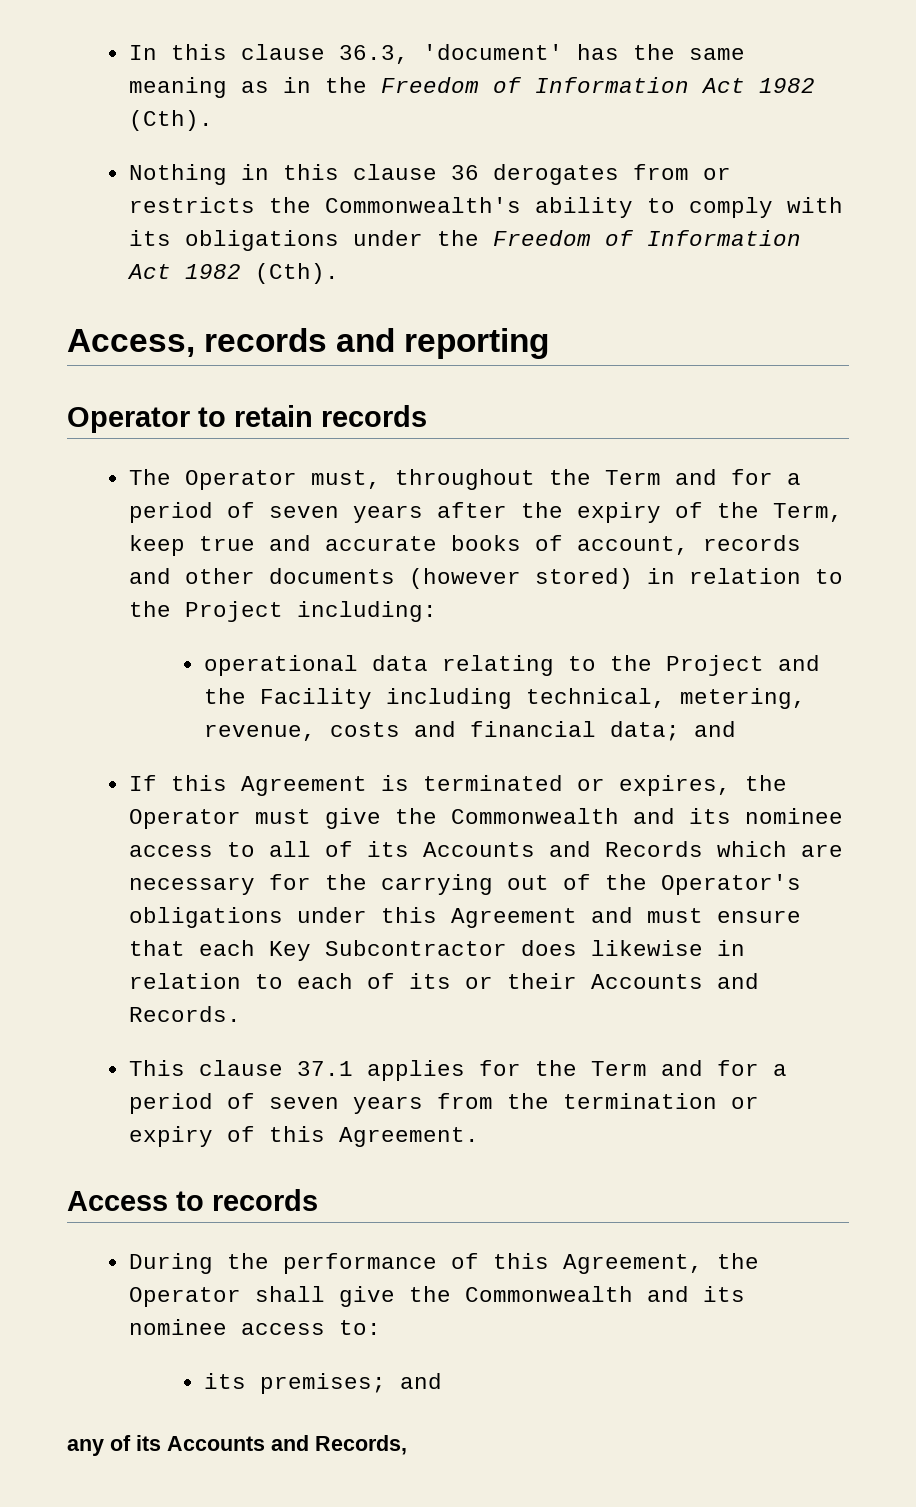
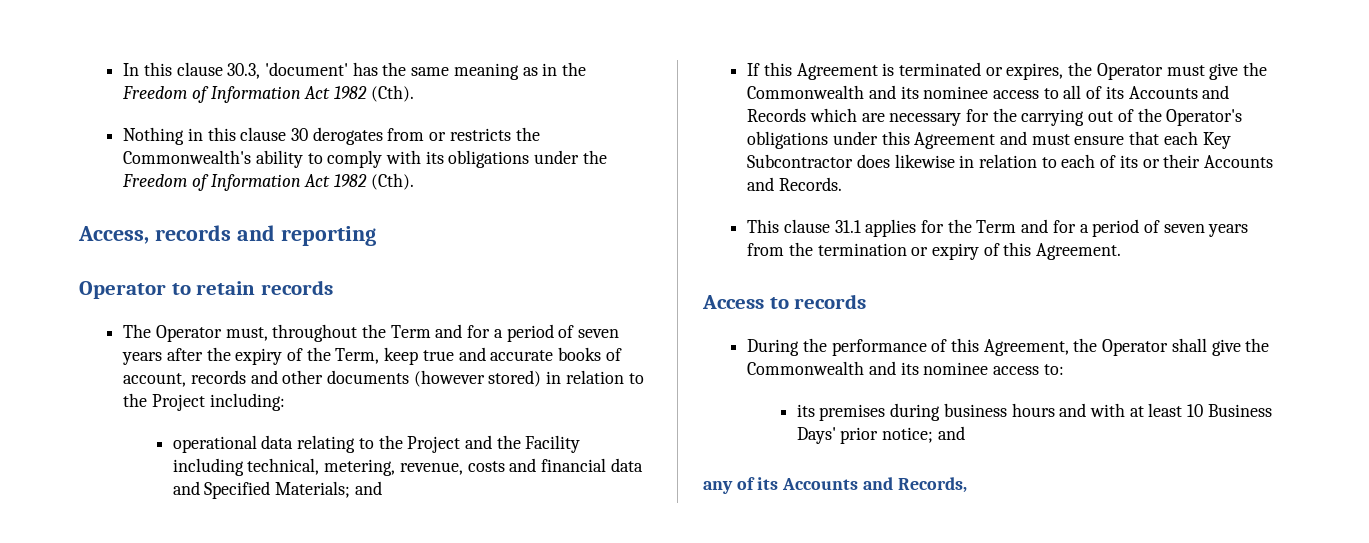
[339,45,410,64] 36.3, -> [227,63,261,79] 30.3,
[451,165,480,180] 36 -> [290,128,308,141] 30
[610,721,681,741] data; -> [610,458,643,472] [172,481,351,499] data and Specified Materials;
[297,1061,354,1076] 37.1 -> [834,220,861,233] 31.1
[260,1373,387,1394] premises; -> [819,403,1272,421] [796,427,934,444] premises during business hours and with at least 10 Business Days' prior notice;

